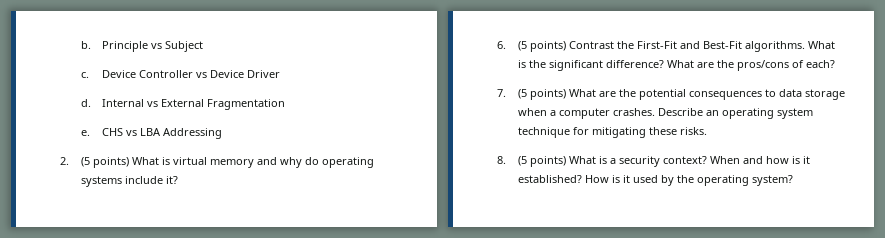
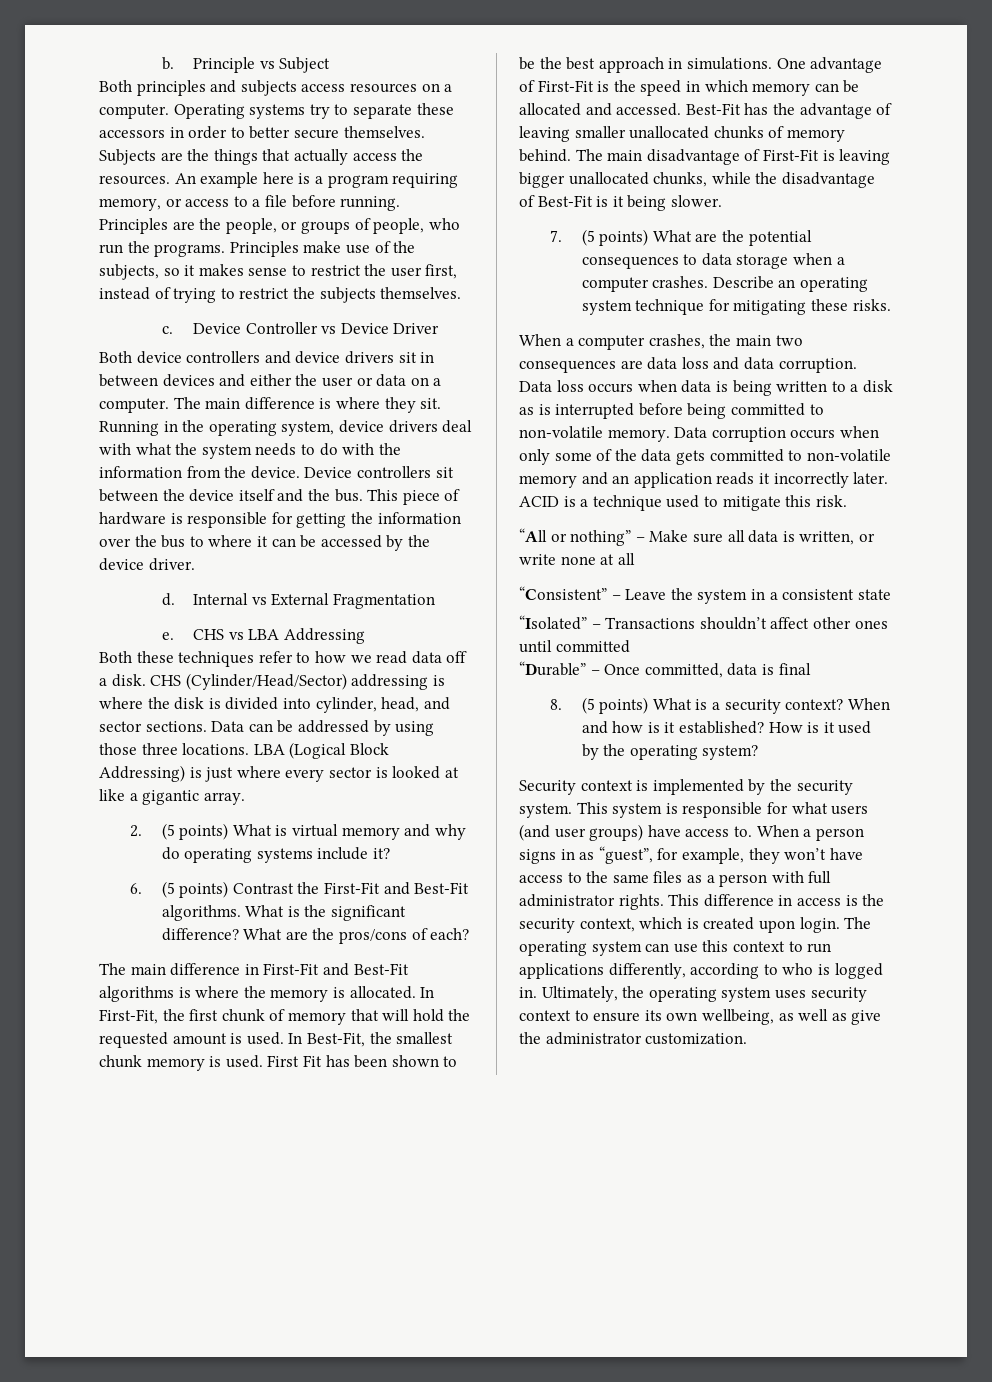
(203, 46) none -> [99,80,453,96] [99,103,454,119] [99,126,425,139] [99,149,424,165] [99,172,459,188] [99,195,401,211] [99,218,460,234] [99,241,416,257] [99,264,458,280] [99,287,462,303] // Both principles and subjects access resources on a computer. Operating systems try to separate these accessors in order to better secure themselves. Subjects are the things that actually access the resources. An example here is a program requiring memory, or access to a file before running. Principles are the people, or groups of people, who run the programs. Principles make use of the subjects, so it makes sense to restrict the user first, instead of trying to restrict the subjects themselves.
(280, 74) none -> [99,351,435,364] [99,374,442,387] [99,397,442,413] [99,420,473,436] [99,443,401,459] [99,466,454,479] [99,489,461,505] [99,512,461,528] [99,535,430,551] [99,558,195,571] // Both device controllers and device drivers sit in between devices and either the user or data on a computer. The main difference is where they sit. Running in the operating system, device drivers deal with what the system needs to do with the information from the device. Device controllers sit between the device itself and the bus. This piece of hardware is responsible for getting the information over the bus to where it can be accessed by the device driver.
(222, 133) none -> [99,651,468,667] [99,673,445,690] [99,697,450,713] [99,720,435,736] [99,742,389,759] [99,765,459,782] [99,789,245,805] // Both these techniques refer to how we read data off a disk. CHS (Cylinder/Head/Sector) addressing is where the disk is divided into cylinder, head, and sector sections. Data can be addressed by using those three locations. LBA (Logical Block Addressing) is just where every sector is looked at like a gigantic array.
(835, 64) none -> [99,963,409,976] [99,986,435,1002] [99,1009,471,1025] [99,1032,454,1048] [99,1055,458,1071] [519,57,883,73] [519,80,860,96] [519,103,893,119] [519,126,845,142] [519,149,891,165] [519,172,875,188] [519,195,722,211] // The main difference in First-Fit and Best-Fit algorithms is where the memory is allocated. In First-Fit, the first chunk of memory that will hold the requested amount is used. In Best-Fit, the smallest chunk memory is used. First Fit has been shown to be the best approach in simulations. One advantage of First-Fit is the speed in which memory can be allocated and accessed. Best-Fit has the advantage of leaving smaller unallocated chunks of memory behind. The main disadvantage of First-Fit is leaving bigger unallocated chunks, while the disadvantage of Best-Fit is it being slower.
(707, 131) none -> [519,334,803,350] [519,357,857,373] [519,380,893,396] [519,403,824,419] [519,426,879,442] [519,449,891,465] [519,472,889,488] [519,495,847,511] [519,528,875,546] [519,553,635,565] [519,586,891,604] [519,615,888,630] [519,640,630,653] [519,661,811,678] // When a computer crashes, the main two consequences are data loss and data corruption. Data loss occurs when data is being written to a disk as is interrupted before being committed to non-volatile memory. Data corruption occurs when only some of the data gets committed to non-volatile memory and an application reads it incorrectly later. ACID is a technique used to mitigate this risk. // “All or nothing” – Make sure all data is written, or write none at all // “Consistent” – Leave the system in a consistent state // “Isolated” – Transactions shouldn’t affect other ones until committed // “Durable” – Once committed, data is final
(793, 180) none -> [519,779,853,795] [519,802,869,818] [519,824,864,841] [519,846,863,864] [519,871,832,887] [519,894,885,910] [519,917,872,933] [519,940,832,956] [519,963,883,979] [519,986,867,1002] [519,1009,882,1025] [519,1032,748,1045] // Security context is implemented by the security system. This system is responsible for what users (and user groups) have access to. When a person signs in as “guest”, for example, they won’t have access to the same files as a person with full administrator rights. This difference in access is the security context, which is created upon login. The operating system can use this context to run applications differently, according to who is logged in. Ultimately, the operating system uses security context to ensure its own wellbeing, as well as give the administrator customization.

